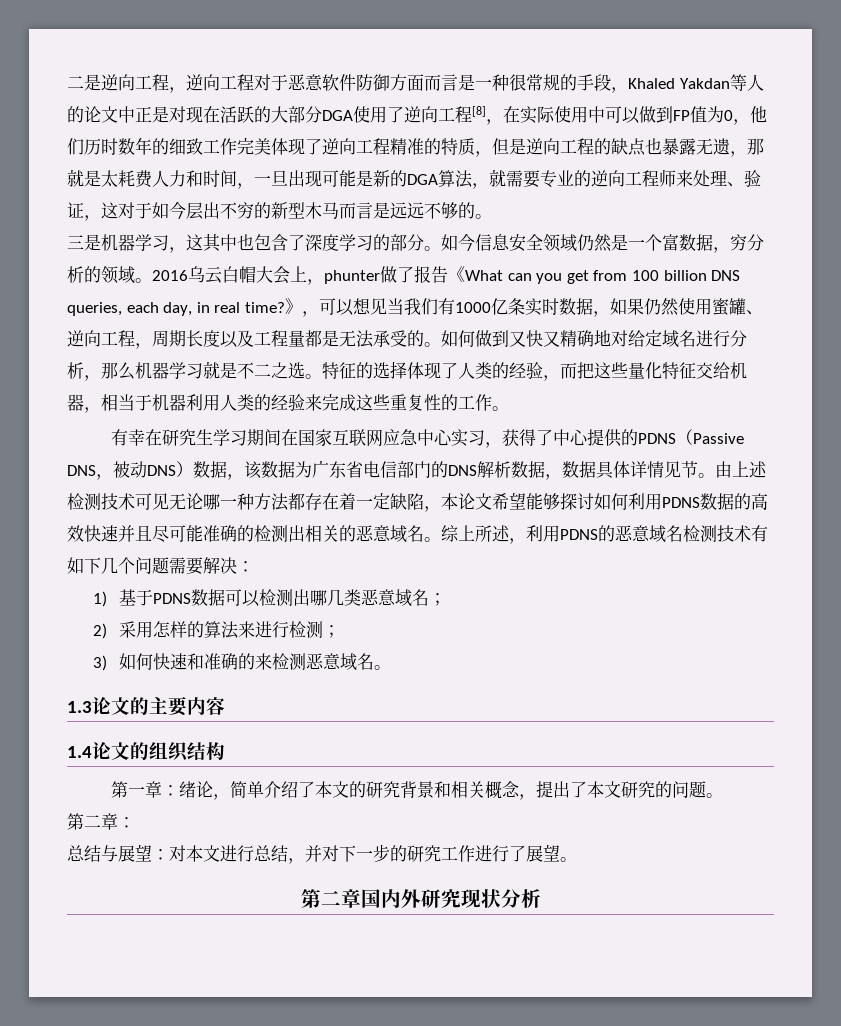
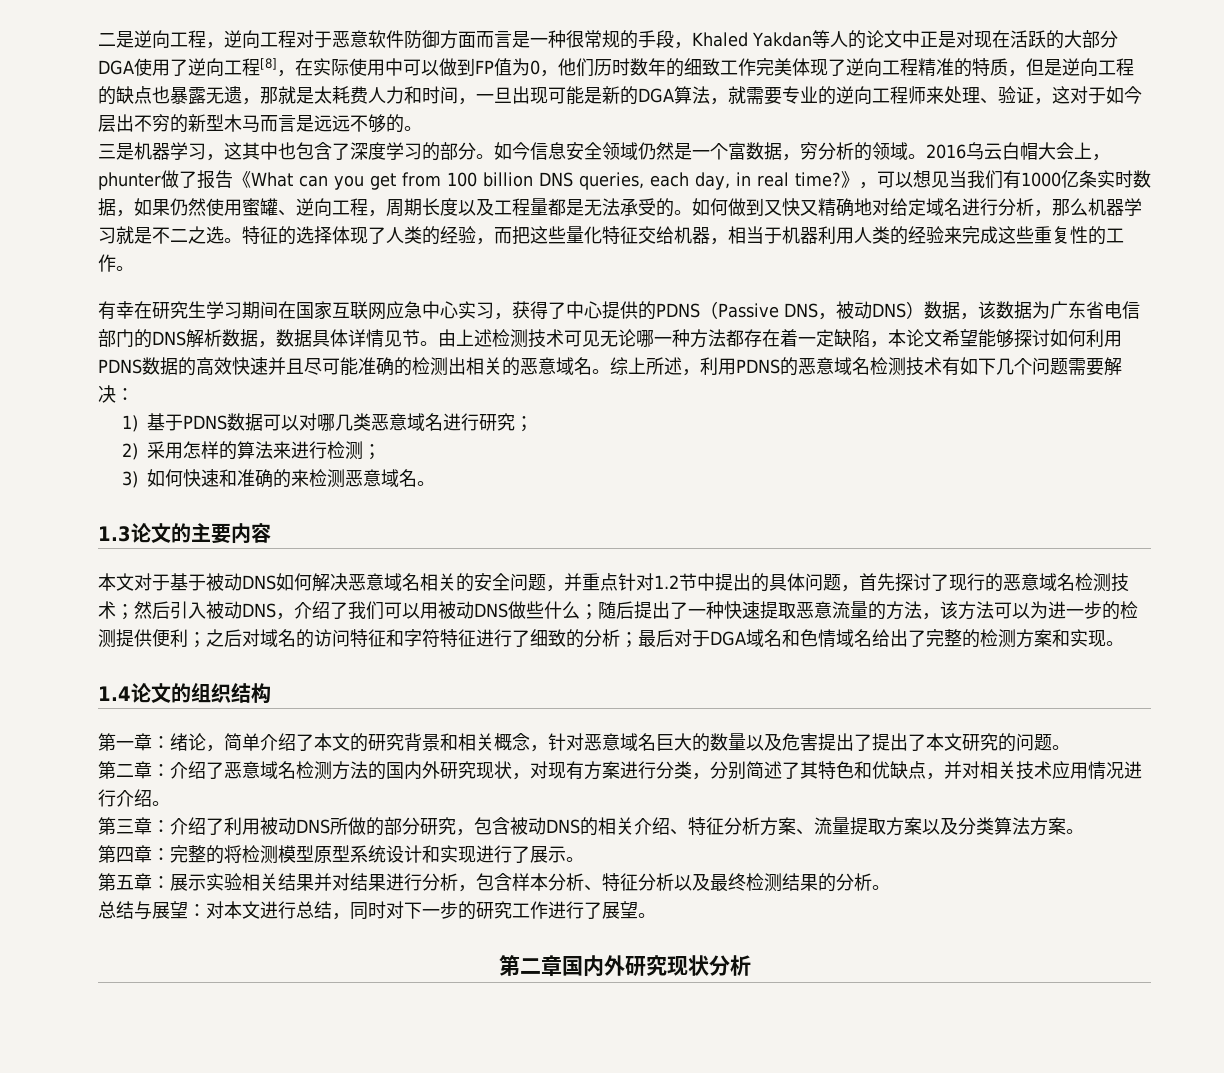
[259,589,311,606] 检测出 -> [299,413,318,431] 对
(430, 597) none -> [443,413,516,431] 进行研究
(225, 706) none -> [98,573,1129,592] [98,601,1138,620] [98,629,1124,648] // 本文对于基于被动DNS如何解决恶意域名相关的安全问题，并重点针对1.2节中提出的具体问题，首先探讨了现行的恶意域名检测技术；然后引入被动DNS，介绍了我们可以用被动DNS做些什么；随后提出了一种快速提取恶意流量的方法，该方法可以为进一步的检测提供便利；之后对域名的访问特征和字符特征进行了细致的分析；最后对于DGA域名和色情域名给出了完整的检测方案和实现。
(536, 797) none -> [548,733,872,752] 针对恶意域名巨大的数量以及危害提出了
(135, 822) none -> [170,761,1142,780] [98,789,170,807] [98,817,1084,836] [98,845,584,864] [98,873,890,892] 介绍了恶意域名检测方法的国内外研究现状，对现有方案进行分类，分别简述了其特色和优缺点，并对相关技术应用情况进行介绍。 // 第三章：介绍了利用被动DNS所做的部分研究，包含被动DNS的相关介绍、特征分析方案、流量提取方案以及分类算法方案。 // 第四章：完整的将检测模型原型系统设计和实现进行了展示。 // 第五章：展示实验相关结果并对结果进行分析，包含样本分析、特征分析以及最终检测结果的分析。
[305,845,322,862] 并 -> [350,901,386,920] 同时

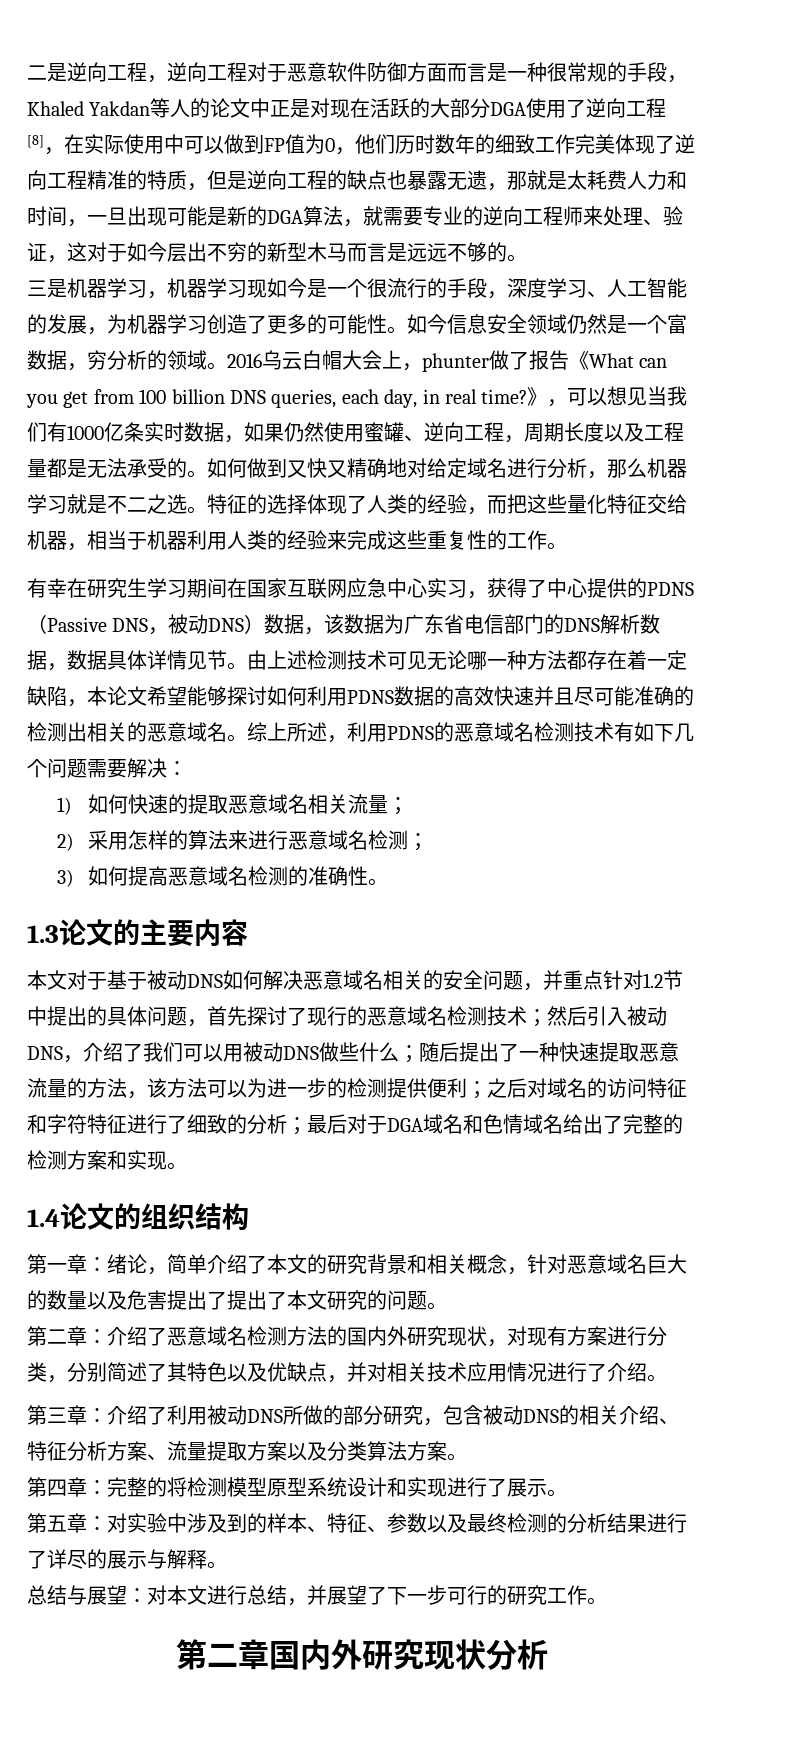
[224,142,476,161] 这其中也包含了深度学习的部分 -> [167,278,687,299] [27,314,387,335] 机器学习现如今是一个很流行的手段，深度学习、人工智能的发展，为机器学习创造了更多的可能性
[147,413,516,432] 基于PDNS数据可以对哪几类恶意域名进行研究 -> [87,794,388,814] 如何快速的提取恶意域名相关流量
(328, 450) none -> [287,830,368,850] 恶意域名
[183,469,418,488] 快速和准确的来检测恶意域名 -> [127,866,368,886] 提高恶意域名检测的准确性
[854,761,872,779] 和 -> [227,1363,267,1382] 以及
(116, 798) none -> [587,1363,607,1382] 了
[170,873,872,892] 展示实验相关结果并对结果进行分析，包含样本分析、特征分析以及最终检测结果的分析 -> [107,1513,687,1533] [27,1549,207,1569] 对实验中涉及到的样本、特征、参数以及最终检测的分析结果进行了详尽的展示与解释
[350,901,638,920] 同时对下一步的研究工作进行了展望 -> [307,1585,587,1605] 并展望了下一步可行的研究工作

